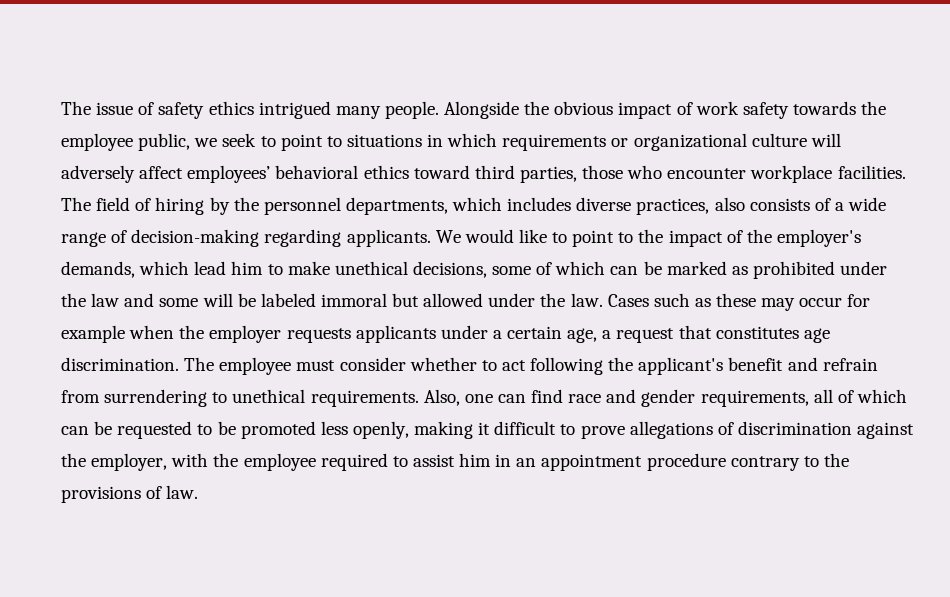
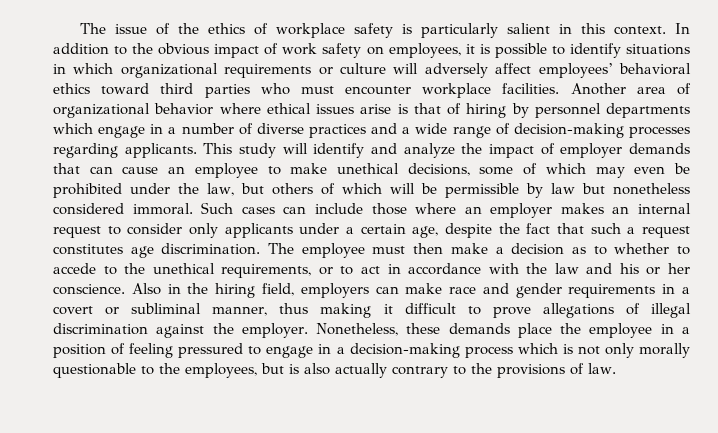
[158,101,520,119] safety ethics intrigued many people. Alongside -> [178,23,691,38] [53,43,128,55] the ethics of workplace safety is particularly salient in this context. In addition to
[792,101,887,115] [61,133,342,151] towards the employee public, we seek to point to -> [366,43,621,58] on employees, it is possible to identify
(498, 140) none -> [120,63,218,78] organizational
[633,133,747,151] organizational -> (333, 71) none
[519,165,906,183] [61,197,831,215] parties, those who encounter workplace facilities. The field of hiring by the personnel departments, which includes diverse practices, also consists of -> [204,83,691,98] [53,103,690,118] [53,123,398,138] parties who must encounter workplace facilities. Another area of organizational behavior where ethical issues arise is that of hiring by personnel departments which engage in a number of diverse practices and
(260, 238) none -> [629,126,691,138] processes
[435,229,861,247] [61,261,264,278] We would like to point to the impact of the employer's demands, which lead him -> [203,143,691,158] [53,163,258,178] This study will identify and analyze the impact of employer demands that can cause an employee
[610,261,888,279] [61,293,871,311] [61,325,351,343] can be marked as prohibited under the law and some will be labeled immoral but allowed under the law. Cases such as these may occur for example when the employer requests -> [595,163,690,178] [53,183,690,198] [53,202,691,218] [53,223,218,238] may even be prohibited under the law, but others of which will be permissible by law but nonetheless considered immoral. Such cases can include those where an employer makes an internal request to consider only
(598, 335) none -> [445,223,621,238] despite the fact that such
[678,325,712,339] that -> (690, 232) none
[339,357,878,375] [61,389,907,407] [61,421,409,439] consider whether to act following the applicant's benefit and refrain from surrendering to unethical requirements. Also, one can find race and gender requirements, all of which can be requested to be promoted less openly, -> [413,243,690,255] [53,263,690,278] [53,283,690,298] [53,303,309,316] then make a decision as to whether to accede to the unethical requirements, or to act in accordance with the law and his or her conscience. Also in the hiring field, employers can make race and gender requirements in a covert or subliminal manner, thus
(734, 428) none -> [651,303,691,318] illegal
[91,453,726,471] employer, with the employee required to assist him in an appointment procedure -> [241,323,691,338] [53,343,690,358] [53,363,387,378] employer. Nonetheless, these demands place the employee in a position of feeling pressured to engage in a decision-making process which is not only morally questionable to the employees, but is also actually

